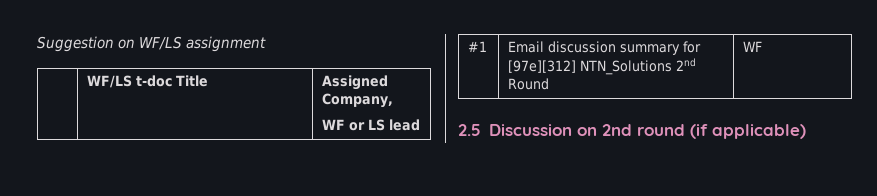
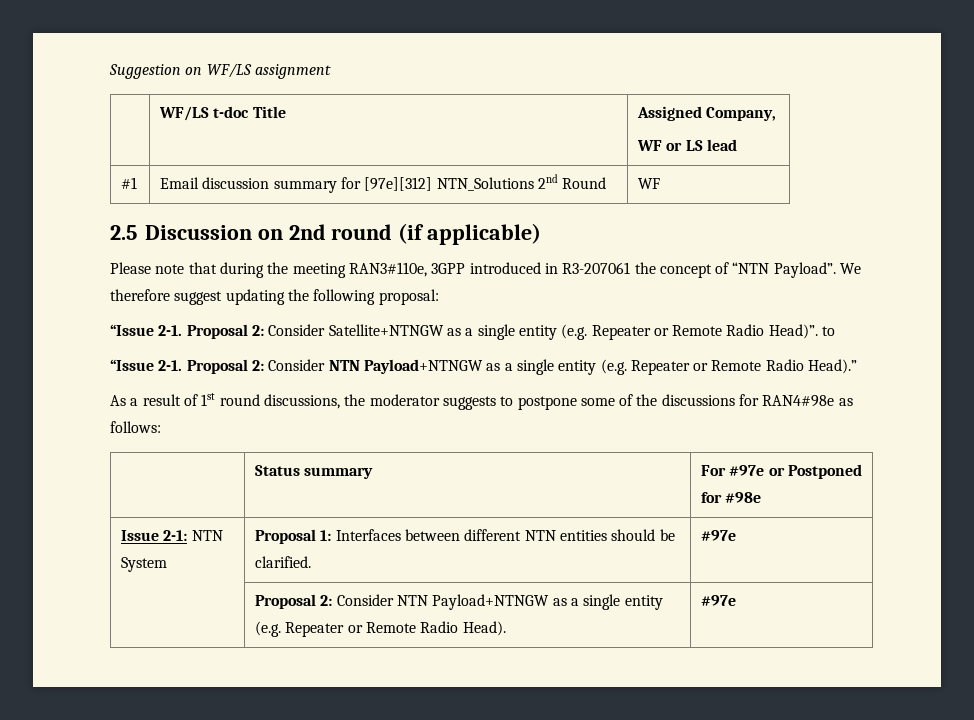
(806, 131) none -> [110,262,862,278] [110,289,439,305] [110,324,836,340] [110,359,858,375] [110,393,853,410] [110,421,161,433] [255,465,374,479] [701,464,862,479] [701,492,762,503] [121,530,223,541] [121,557,168,572] [255,529,675,544] [255,556,312,568] [701,530,737,541] [255,594,663,610] [255,621,506,637] [701,595,737,606] // Please note that during the meeting RAN3#110e, 3GPP introduced in R3-207061 the concept of “NTN Payload”. We therefore suggest updating the following proposal: // “Issue 2-1. Proposal 2: Consider Satellite+NTNGW as a single entity (e.g. Repeater or Remote Radio Head)”. to // “Issue 2-1. Proposal 2: Consider NTN Payload+NTNGW as a single entity (e.g. Repeater or Remote Radio Head).” // As a result of 1st round discussions, the moderator suggests to postpone some of the discussions for RAN4#98e as follows: // | Status summary | For #97e or Postponed for #98e // Issue 2-1: NTN System | Proposal 1: Interfaces between different NTN entities should be clarified. | #97e // | Proposal 2: Consider NTN Payload+NTNGW as a single entity (e.g. Repeater or Remote Radio Head). | #97e

